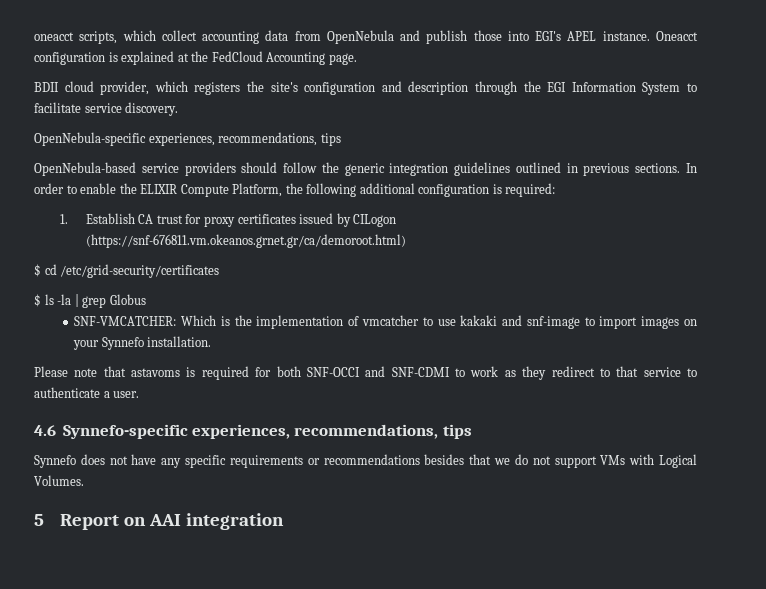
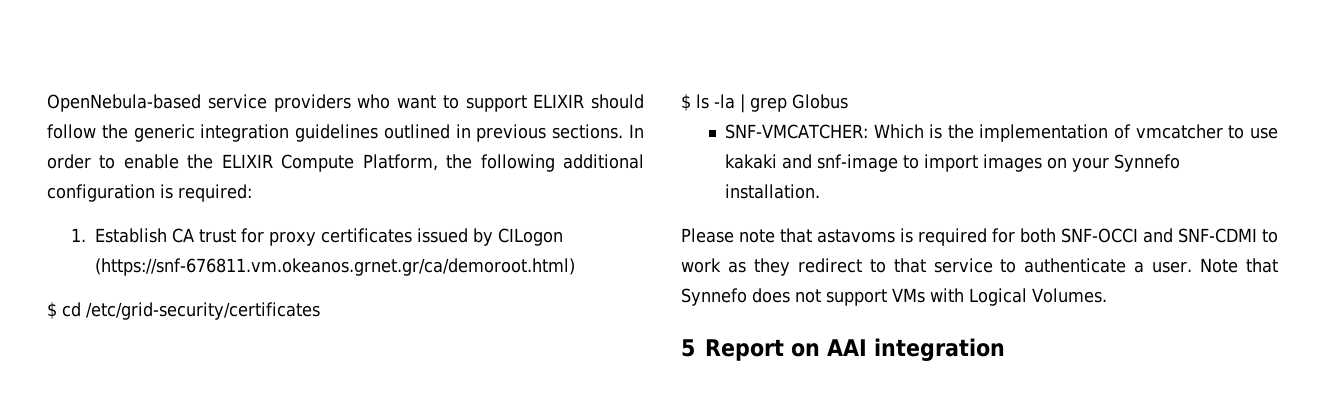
[34,30,698,44] [34,51,357,65] [34,81,698,95] [34,102,179,116] [34,132,341,146] [34,162,236,176] oneacct scripts, which collect accounting data from OpenNebula and publish those into EGI's APEL instance. Oneacct configuration is explained at the FedCloud Accounting page. // BDII cloud provider, which registers the site's configuration and description through the EGI Information System to facilitate service discovery. // OpenNebula-specific experiences, recommendations, tips // OpenNebula-based service providers -> [47,94,585,112] OpenNebula-based service providers who want to support ELIXIR
[34,424,472,439] [34,454,528,468] // 4.6 Synnefo-specific experiences, recommendations, tips // Synnefo does not have any specific requirements or recommendations besides that we do -> [1200,258,1278,273] [681,288,790,306] Note that Synnefo does

